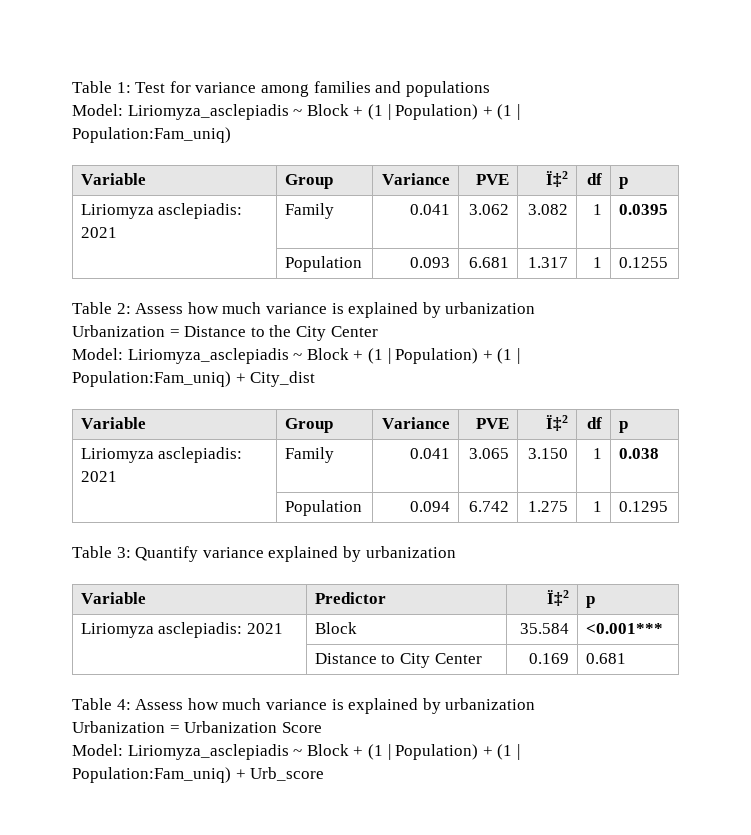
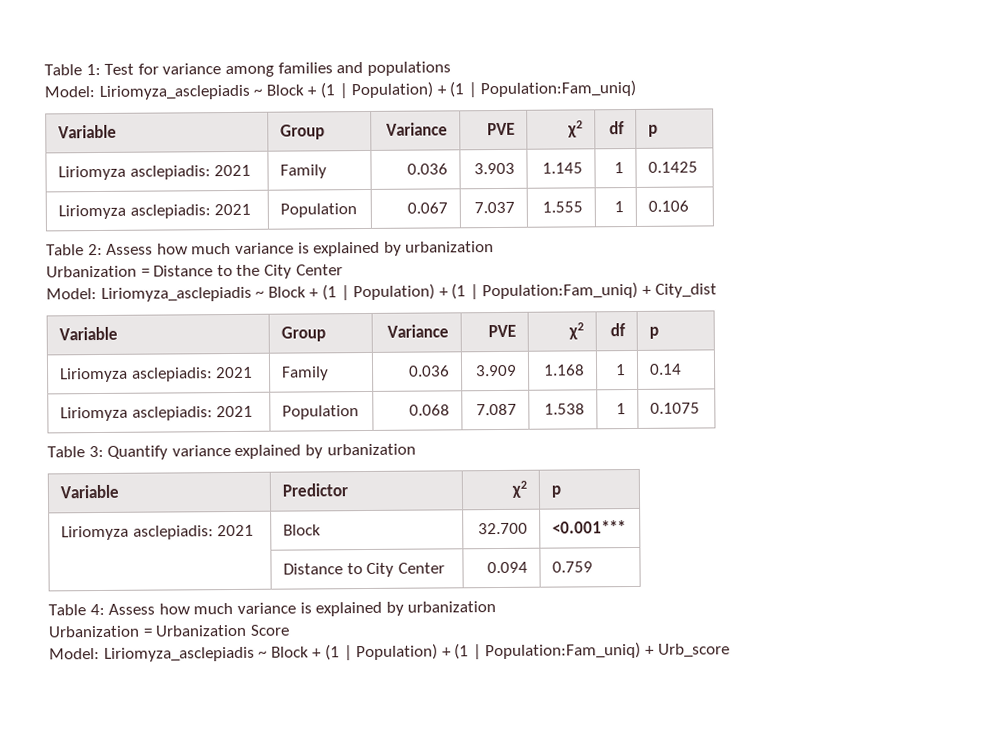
[546,171,569,187] [587,173,603,185] [618,177,628,189] [80,203,243,219] [80,227,117,238] [284,203,334,219] [410,204,451,215] [469,204,510,215] [528,204,569,215] [593,204,603,215] [618,204,668,215] [284,256,362,272] [410,257,451,268] [469,257,510,268] [528,257,569,268] [593,257,603,268] [618,257,668,268] Ï‡2 | df | p // Liriomyza asclepiadis: 2021 | Family | 0.041 | 3.062 | 3.082 | 1 | 0.0395 // | Population | 0.093 | 6.681 | 1.317 | 1 | 0.1255 -> [566,120,583,138] [608,121,625,135] [648,124,659,137] [58,164,252,181] [280,164,328,179] [406,163,448,175] [473,162,515,175] [541,162,583,174] [613,162,624,174] [648,161,699,173] [58,203,252,220] [280,203,358,218] [406,202,448,214] [473,201,515,214] [541,201,583,213] [613,201,624,213] [648,200,690,212] χ2 | df | p // Liriomyza asclepiadis: 2021 | Family | 0.036 | 3.903 | 1.145 | 1 | 0.1425 // Liriomyza asclepiadis: 2021 | Population | 0.067 | 7.037 | 1.555 | 1 | 0.106
[546,415,569,431] [587,417,603,429] [618,421,628,433] [80,447,243,463] [80,471,117,482] [284,447,334,463] [410,448,451,459] [469,448,510,459] [528,448,569,459] [593,448,603,459] [618,448,659,459] [284,500,362,516] [410,501,451,512] [469,501,510,512] [528,501,569,512] [593,501,603,512] [618,501,668,512] Ï‡2 | df | p // Liriomyza asclepiadis: 2021 | Family | 0.041 | 3.065 | 3.150 | 1 | 0.038 // | Population | 0.094 | 6.742 | 1.275 | 1 | 0.1295 -> [567,322,584,340] [609,323,626,337] [649,326,660,339] [60,366,254,383] [282,366,330,381] [408,365,450,377] [475,364,517,377] [542,364,585,376] [614,364,626,376] [649,363,683,375] [60,405,254,422] [282,405,360,420] [408,404,450,416] [475,403,517,416] [543,403,585,415] [615,403,626,415] [650,402,701,414] χ2 | df | p // Liriomyza asclepiadis: 2021 | Family | 0.036 | 3.909 | 1.168 | 1 | 0.14 // Liriomyza asclepiadis: 2021 | Population | 0.068 | 7.087 | 1.538 | 1 | 0.1075
[547,590,570,606] Ï‡2 -> [510,480,527,498] χ2
[520,623,570,634] 35.584 -> [477,522,528,535] 32.700
[529,653,570,664] [585,653,626,664] 0.169 | 0.681 -> [486,561,528,574] [552,561,594,573] 0.094 | 0.759

